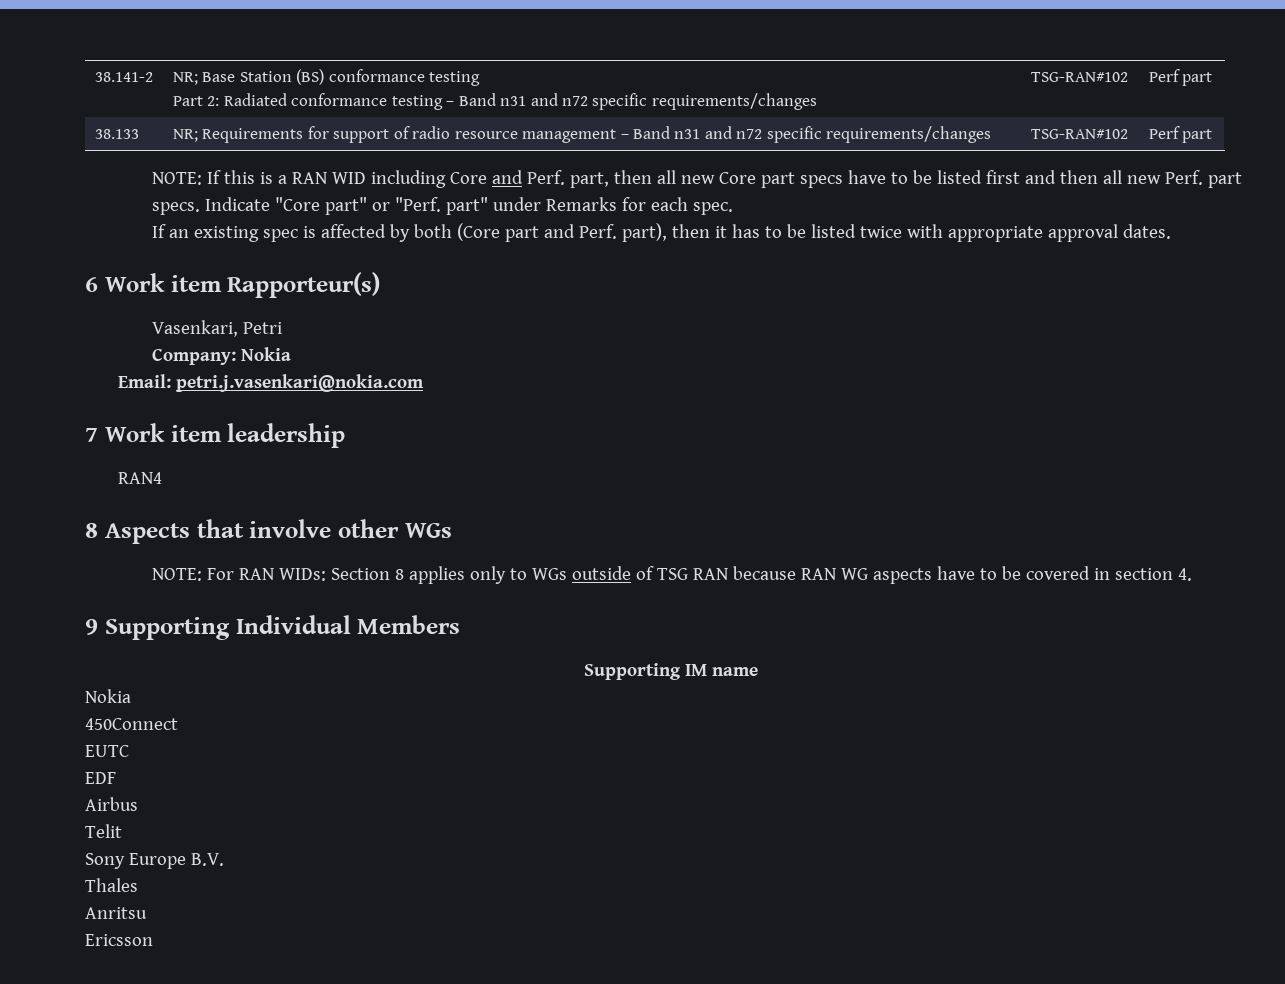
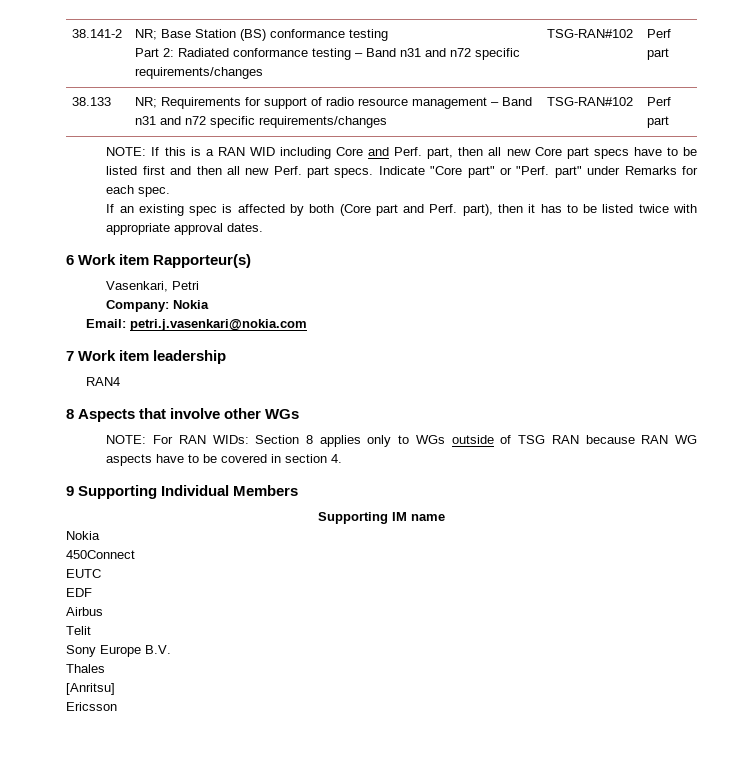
[85,907,147,919] Anritsu -> [66,683,115,695] [Anritsu]

